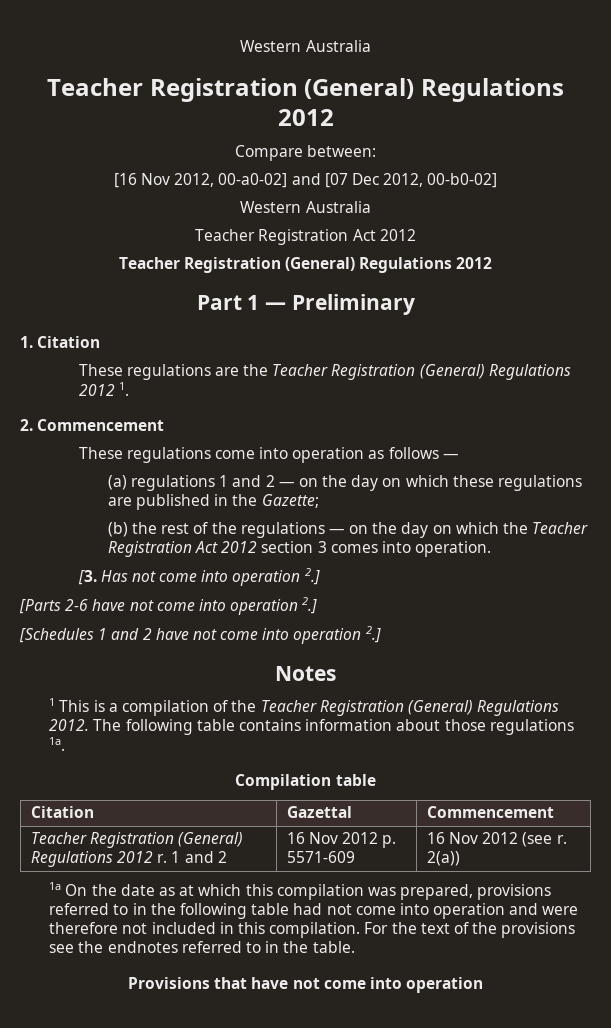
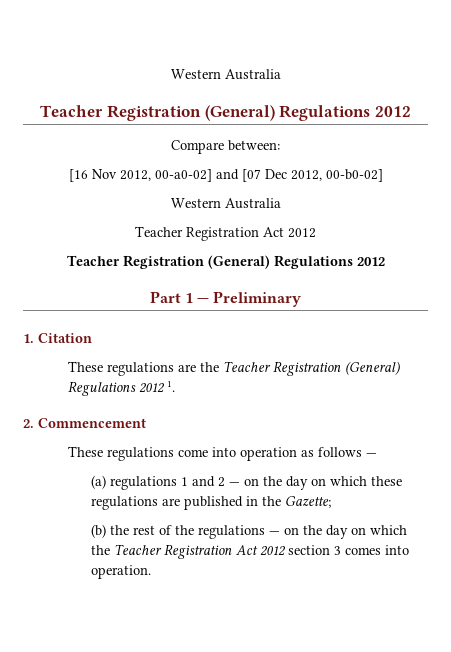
[77,568,320,586] [19,597,318,615] [19,626,381,644] [275,666,336,681] [49,698,560,716] [49,719,574,735] [49,737,66,751] [235,774,376,790] [30,806,94,818] [286,806,352,818] [426,806,554,818] [30,832,244,848] [30,851,227,867] [286,832,397,848] [286,851,355,863] [426,832,567,847] [426,851,460,866] [49,882,552,900] [49,903,579,919] [49,922,576,938] [49,941,355,953] [127,977,484,993] // [3. Has not come into operation 2.] // [Parts 2-6 have not come into operation 2.] // [Schedules 1 and 2 have not come into operation 2.] // Notes // 1 This is a compilation of the Teacher Registration (General) Regulations 2012. The following table contains information about those regulations 1a. // Compilation table // Citation | Gazettal | Commencement // Teacher Registration (General) Regulations 2012 r. 1 and 2 | 16 Nov 2012 p. 5571-609 | 16 Nov 2012 (see r. 2(a)) // 1a On the date as at which this compilation was prepared, provisions referred to in the following table had not come into operation and were therefore not included in this compilation. For the text of the provisions see the endnotes referred to in the table. // Provisions that have not come into operation -> (151, 572) none

